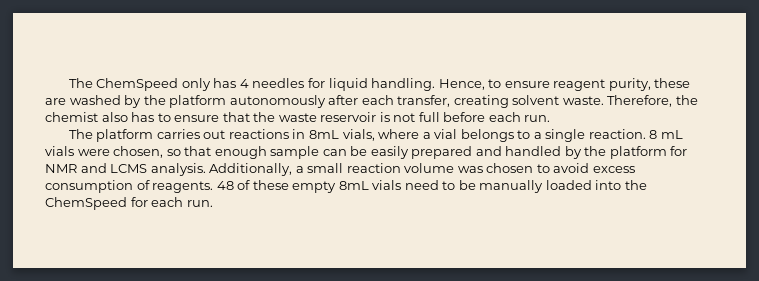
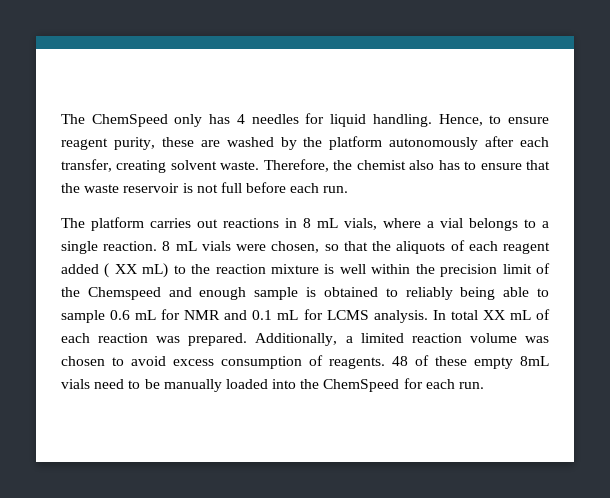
[308,130,339,139] 8mL -> [303,218,338,228] 8 mL
[214,146,688,159] [45,163,206,176] enough sample can be easily prepared and handled by the platform for NMR and LCMS analysis. -> [372,240,550,254] [61,263,551,278] [61,287,549,300] [61,309,550,323] [61,333,248,346] the aliquots of each reagent added ( XX mL) to the reaction mixture is well within the precision limit of the Chemspeed and enough sample is obtained to reliably being able to sample 0.6 mL for NMR and 0.1 mL for LCMS analysis. In total XX mL of each reaction was prepared.
[307,163,344,173] small -> [360,333,404,343] limited

